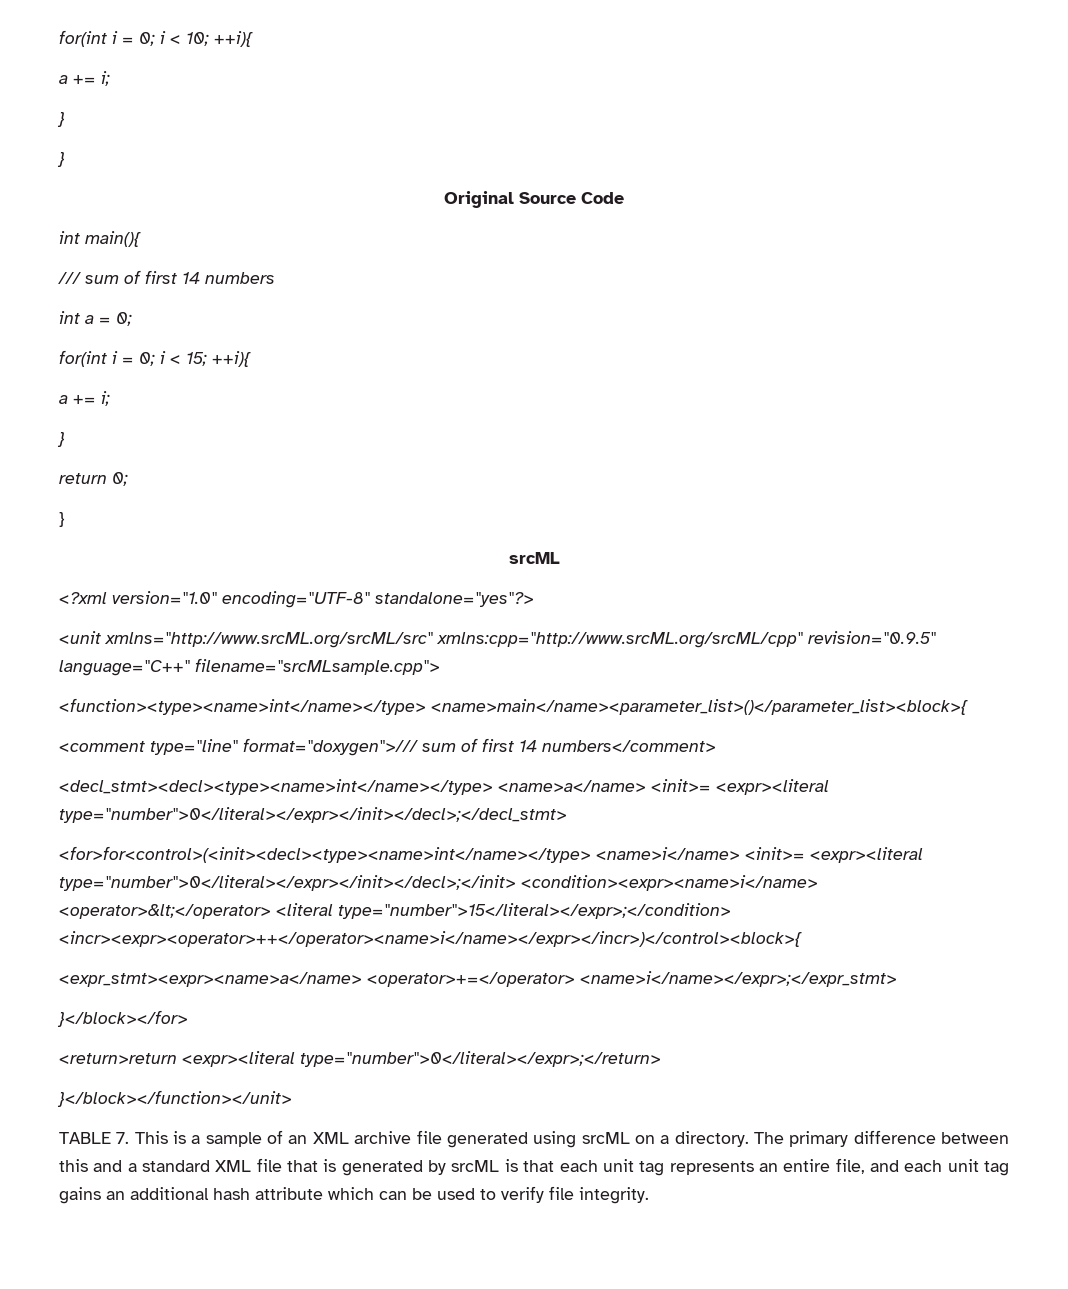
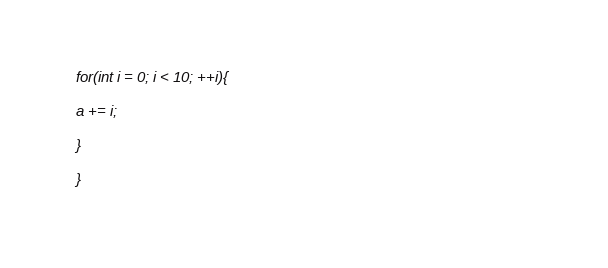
[444,191,624,208] [59,231,141,247] [58,270,275,284] [59,311,132,326] [59,350,251,367] [59,391,110,406] [57,432,65,447] [59,472,128,486] [59,512,65,527] [508,552,560,564] [59,591,534,608] [59,631,936,648] [59,658,440,676] [59,698,968,715] [59,738,716,756] [59,779,829,795] [59,807,567,823] [59,846,923,863] [59,875,818,891] [59,903,731,919] [59,931,802,947] [59,971,897,987] [57,1010,188,1027] [59,1051,661,1067] [57,1090,292,1107] [59,1130,1010,1148] [59,1158,1009,1176] [59,1186,649,1204] // Original Source Code // int main(){ // /// sum of first 14 numbers // int a = 0; // for(int i = 0; i < 15; ++i){ // a += i; // } // return 0; // } // srcML // <?xml version="1.0" encoding="UTF-8" standalone="yes"?> // <unit xmlns="http://www.srcML.org/srcML/src" xmlns:cpp="http://www.srcML.org/srcML/cpp" revision="0.9.5" language="C++" filename="srcMLsample.cpp"> // <function><type><name>int</name></type> <name>main</name><parameter_list>()</parameter_list><block>{ // <comment type="line" format="doxygen">/// sum of first 14 numbers</comment> // <decl_stmt><decl><type><name>int</name></type> <name>a</name> <init>= <expr><literal type="number">0</literal></expr></init></decl>;</decl_stmt> // <for>for<control>(<init><decl><type><name>int</name></type> <name>i</name> <init>= <expr><literal type="number">0</literal></expr></init></decl>;</init> <condition><expr><name>i</name> <operator>&lt;</operator> <literal type="number">15</literal></expr>;</condition> <incr><expr><operator>++</operator><name>i</name></expr></incr>)</control><block>{ // <expr_stmt><expr><name>a</name> <operator>+=</operator> <name>i</name></expr>;</expr_stmt> // }</block></for> // <return>return <expr><literal type="number">0</literal></expr>;</return> // }</block></function></unit> // TABLE 7. This is a sample of an XML archive file generated using srcML on a directory. The primary difference between this and a standard XML file that is generated by srcML is that each unit tag represents an entire file, and each unit tag gains an additional hash attribute which can be used to verify file integrity. -> (81, 180) none

